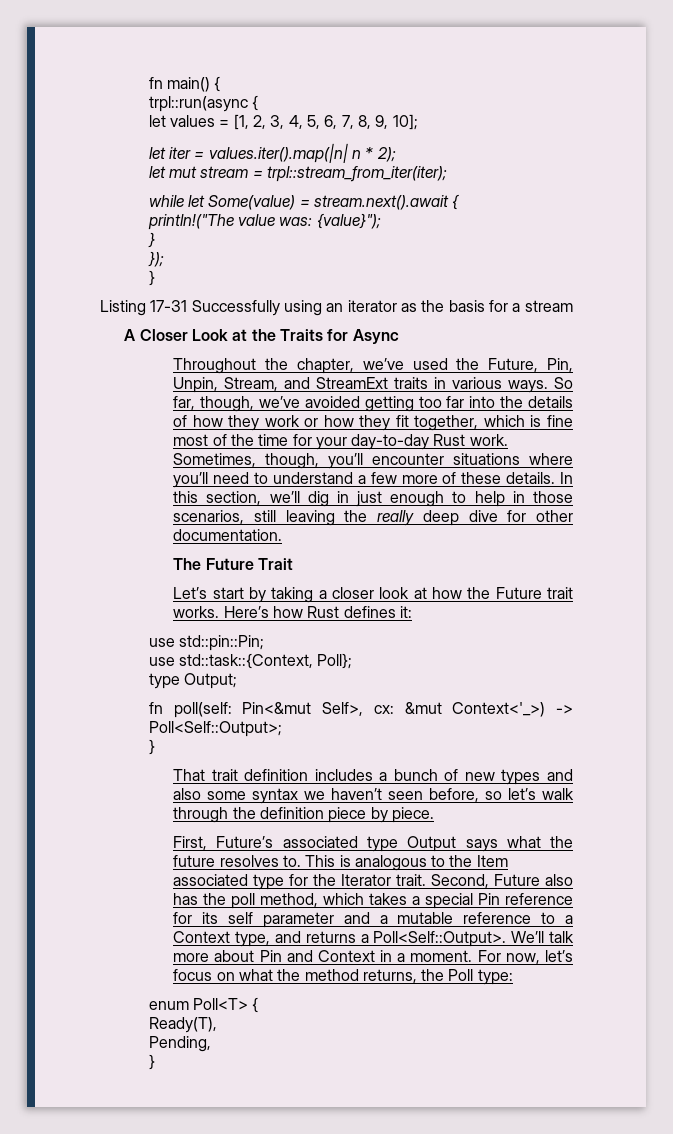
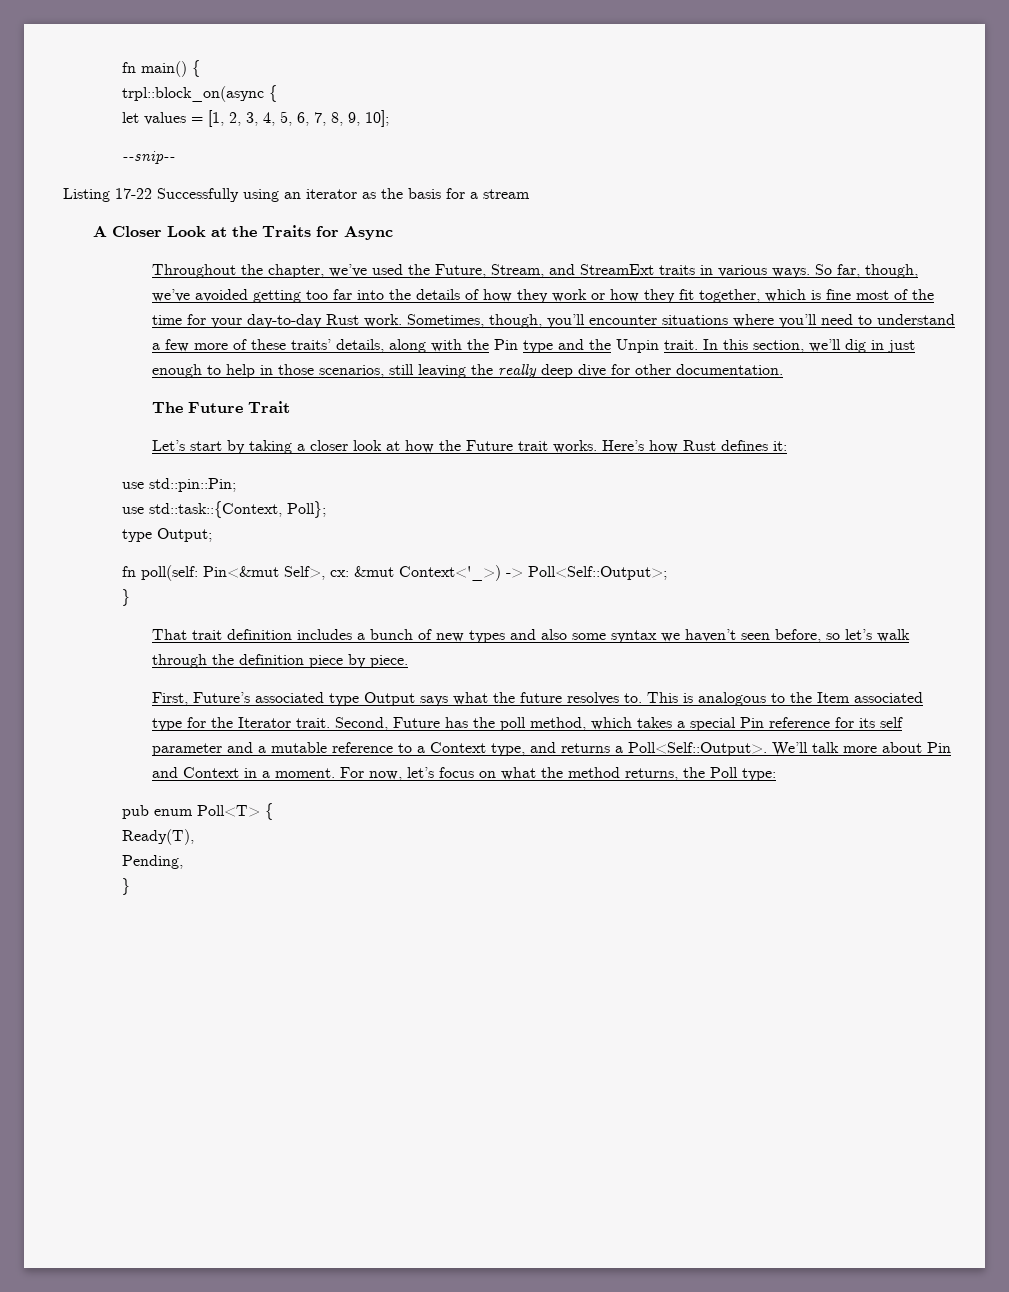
[148,96,248,112] trpl::run(async -> [122,86,265,102] trpl::block_on(async
[148,143,396,163] [148,166,448,182] [148,194,460,210] [147,213,381,230] [147,232,155,248] [147,251,164,267] [148,270,155,286] let iter = values.iter().map(|n| n * 2); // let mut stream = trpl::stream_from_iter(iter); // while let Some(value) = stream.next().await { // println!("The value was: {value}"); // } // }); // } -> [122,151,176,164] --snip--
[150,300,188,312] 17-31 -> [115,188,152,199] 17-22
[547,358,573,372] [173,377,219,393] Pin, Unpin, -> (486, 271) none
[506,472,556,484] details. -> [290,339,698,353] traits’ details, along with the Pin type and the Unpin trait.
[545,874,573,886] also -> (440, 722) none
(513, 977) none -> [122,805,150,819] pub

